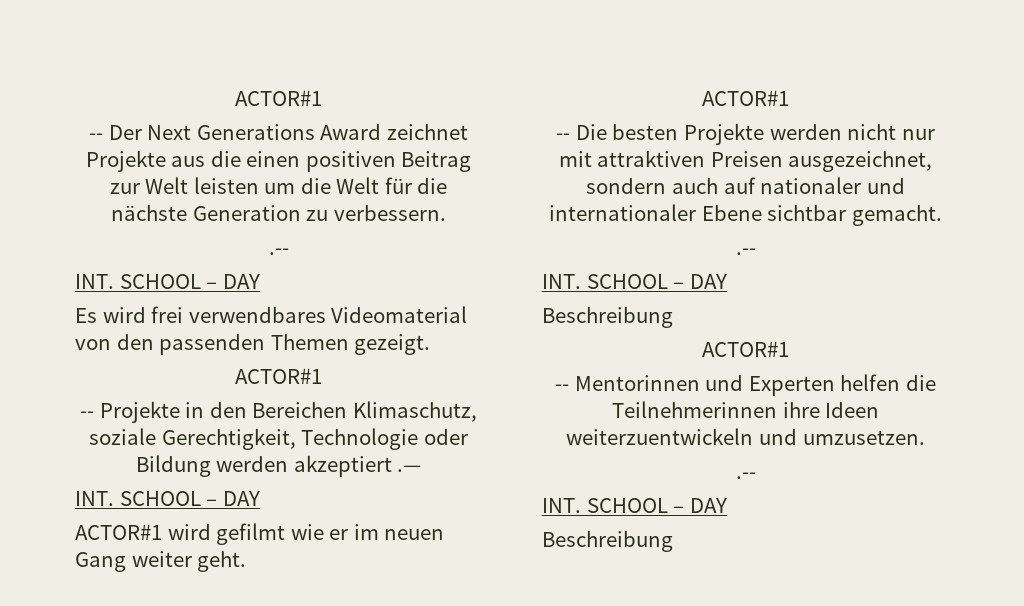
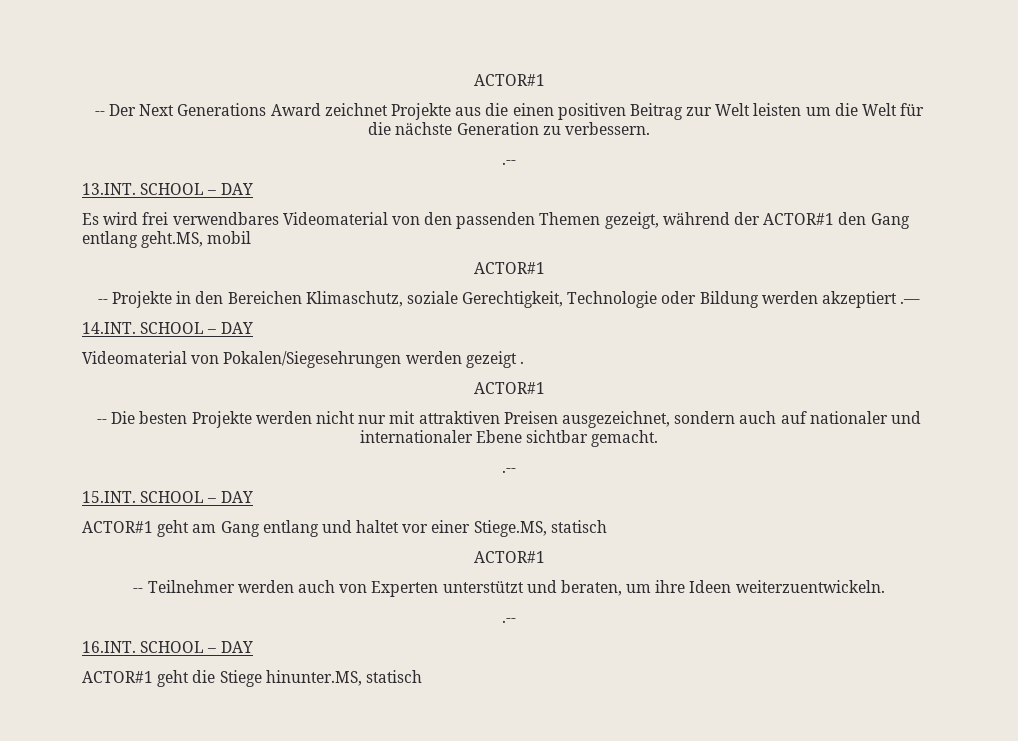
[75,274,114,289] INT. -> [82,183,136,195] 13.INT.
[354,334,431,355] gezeigt. -> [604,212,910,229] [82,231,252,248] gezeigt, während der ACTOR#1 den Gang entlang geht.MS, mobil
[75,491,260,506] [75,523,445,545] [75,551,247,572] INT. SCHOOL – DAY // ACTOR#1 wird gefilmt wie er im neuen Gang weiter geht. -> [82,322,253,334] [82,351,524,368] 14.INT. SCHOOL – DAY // Videomaterial von Pokalen/Siegesehrungen werden gezeigt .
[542,274,727,289] [542,307,673,328] [702,341,789,357] [555,374,936,396] [611,401,880,418] [566,428,925,445] [735,472,756,479] [542,498,727,513] [542,531,673,552] INT. SCHOOL – DAY // Beschreibung // ACTOR#1 // -- Mentorinnen und Experten helfen die Teilnehmerinnen ihre Ideen weiterzuentwickeln und umzusetzen. // .-- // INT. SCHOOL – DAY // Beschreibung -> [82,491,253,503] [82,520,607,537] [473,551,545,563] [133,580,885,597] [502,618,516,623] [82,641,253,653] [82,670,422,687] 15.INT. SCHOOL – DAY // ACTOR#1 geht am Gang entlang und haltet vor einer Stiege.MS, statisch // ACTOR#1 // -- Teilnehmer werden auch von Experten unterstützt und beraten, um ihre Ideen weiterzuentwickeln. // .-- // 16.INT. SCHOOL – DAY // ACTOR#1 geht die Stiege hinunter.MS, statisch

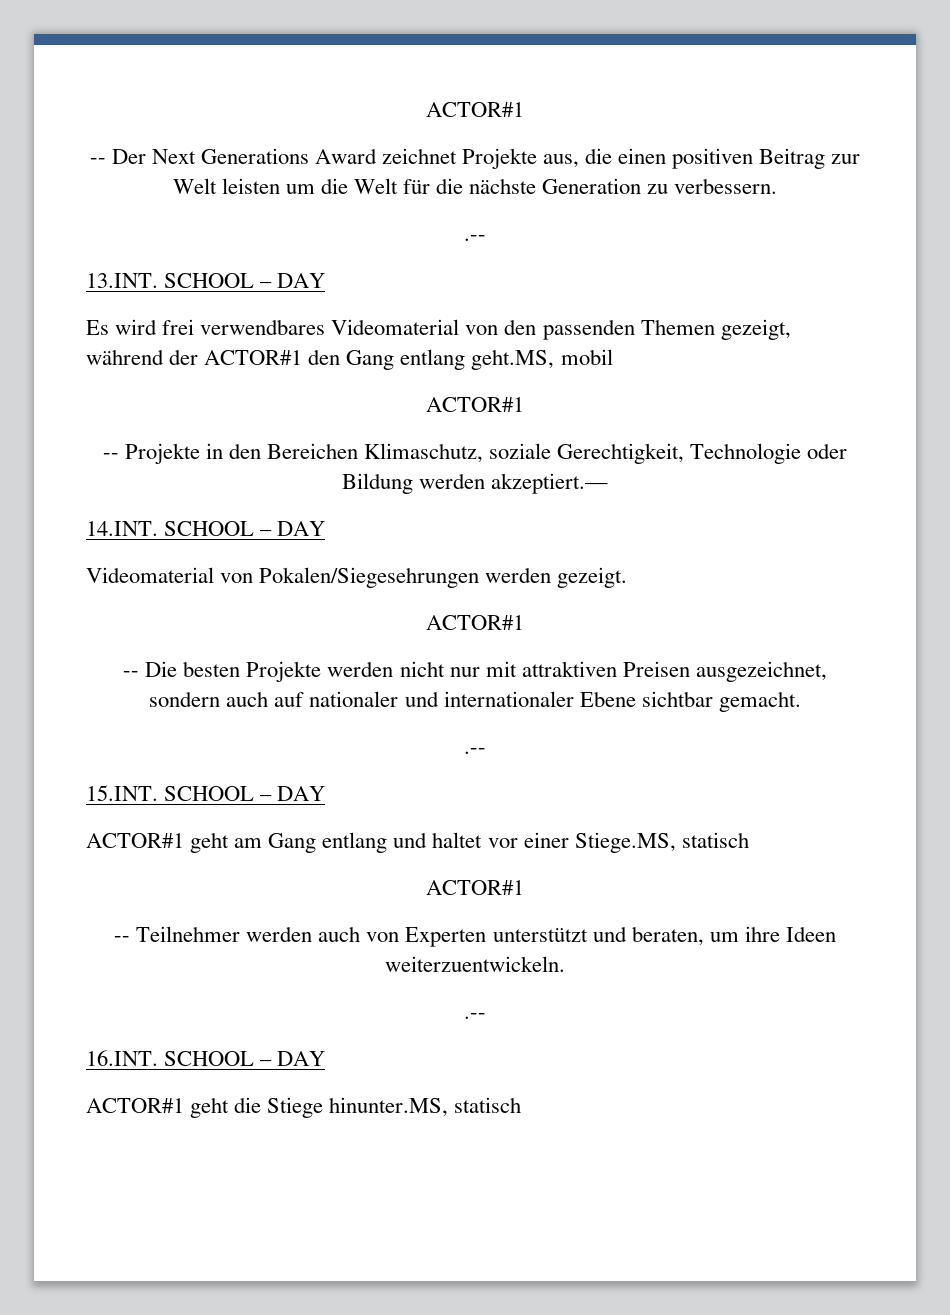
[455,107,482,116] aus -> [543,154,580,168] aus,
[822,291,921,308] akzeptiert .— -> [491,473,609,494] akzeptiert.—
[465,351,524,368] gezeigt . -> [557,567,628,588] gezeigt.

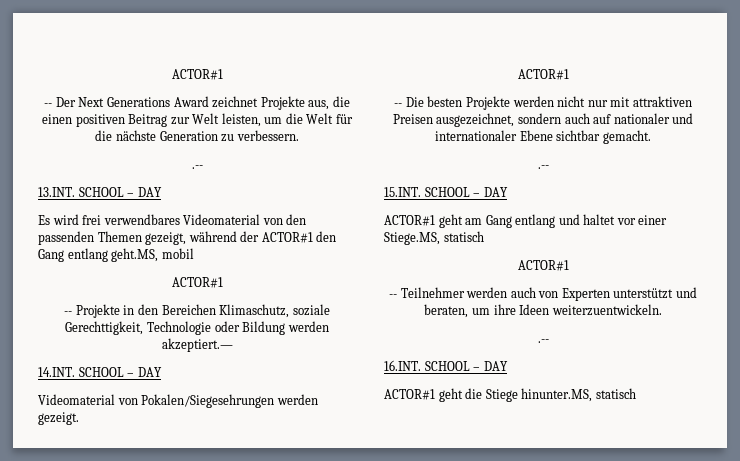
[221,178,280,194] leisten -> [221,113,261,127] leisten,
[557,443,685,464] Gerechtigkeit, -> [65,321,144,335] Gerechttigkeit,

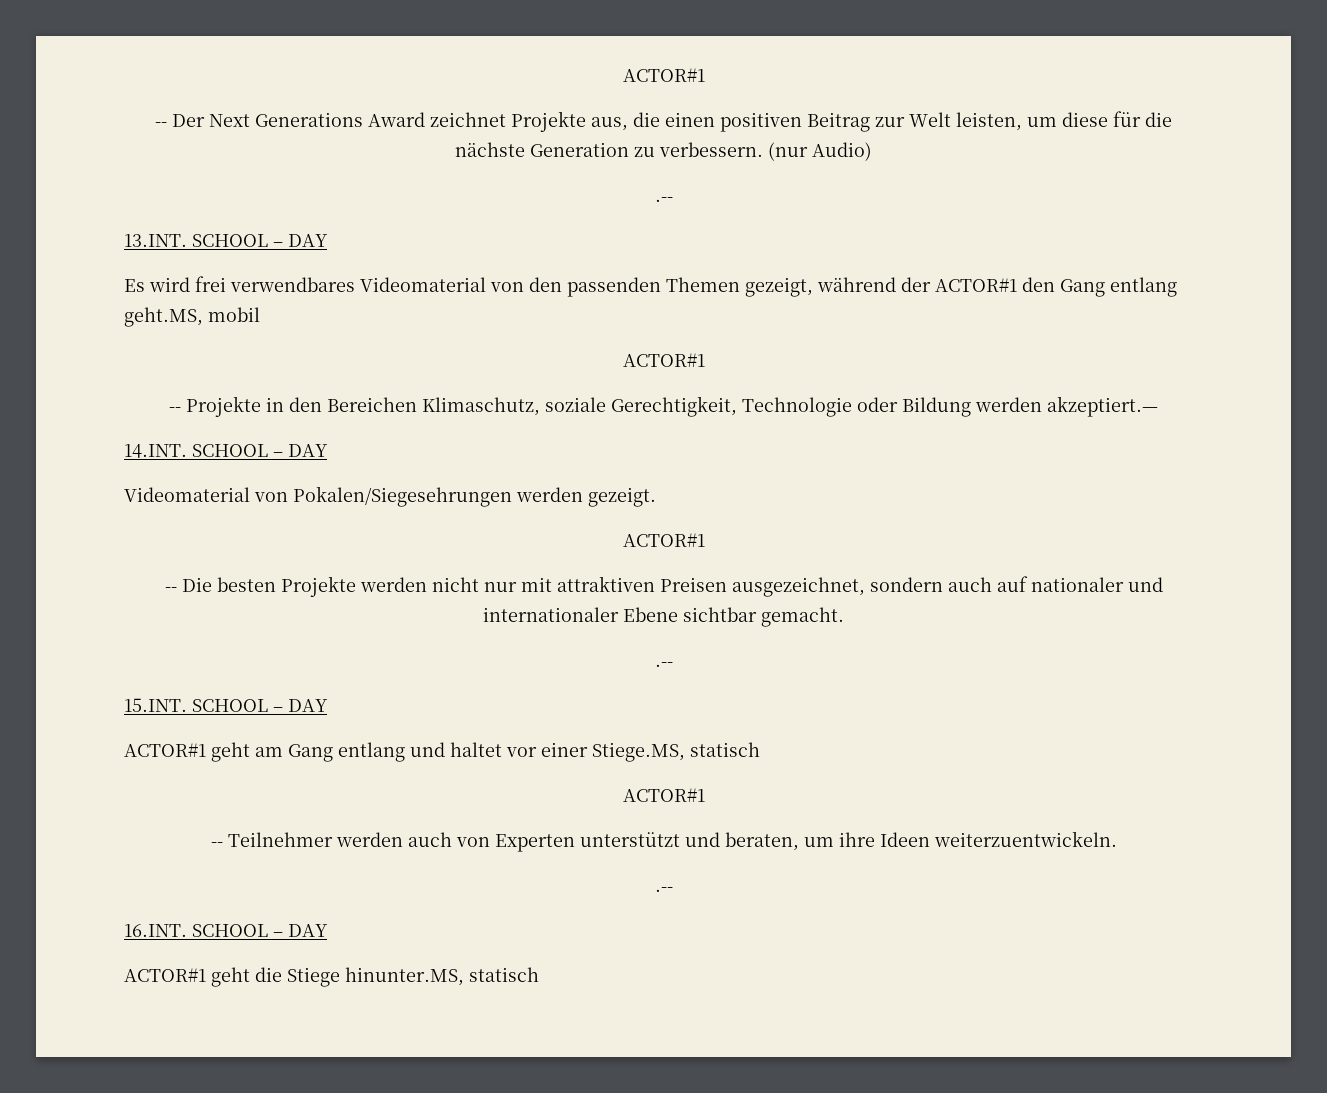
[285,113,334,124] die Welt -> [1062,112,1108,127] diese
(299, 135) none -> [768,142,872,161] (nur Audio)
[65,321,144,335] Gerechttigkeit, -> [611,396,737,417] Gerechtigkeit,

